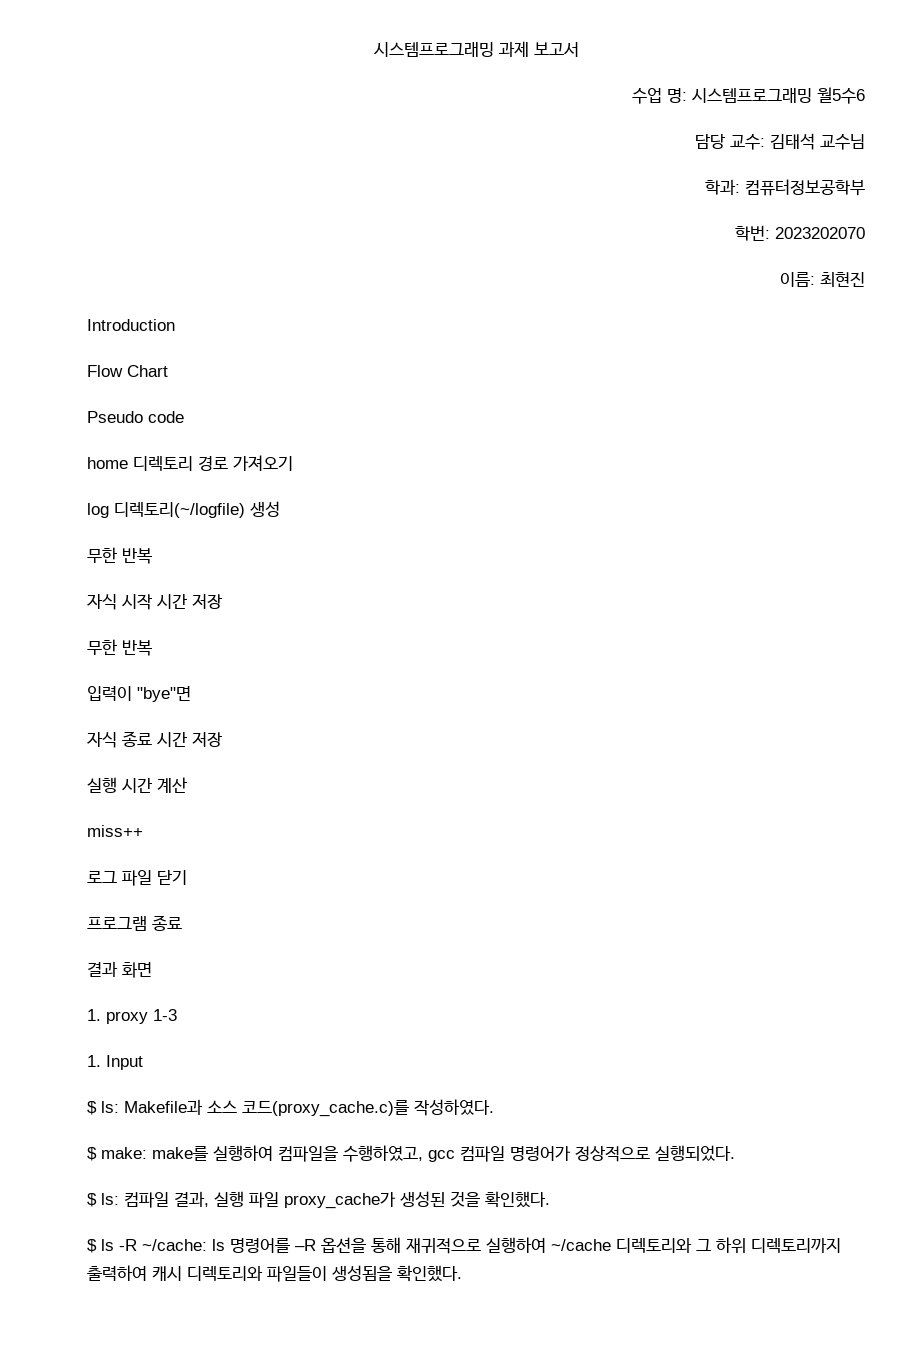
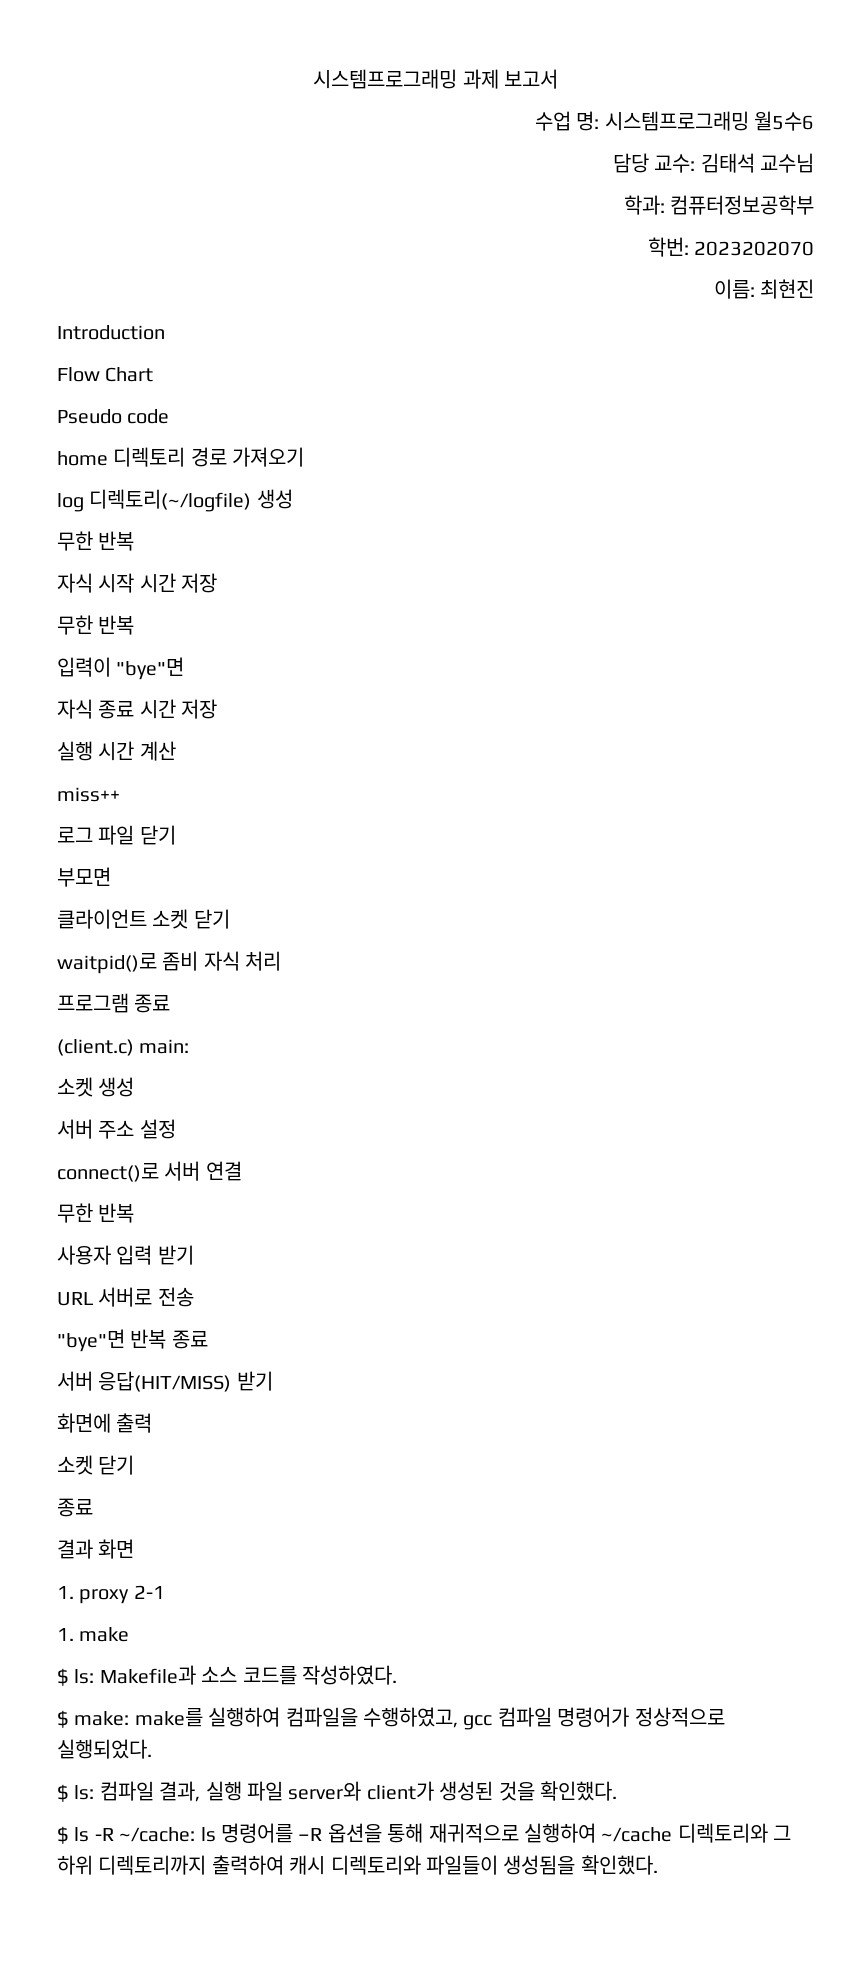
[87,916,147,931] 프로그램 -> [57,867,111,887] [57,909,230,929] [57,951,282,974] [57,993,171,1013] [57,1039,190,1056] [57,1077,135,1097] [57,1119,176,1139] [57,1161,242,1182] [57,1203,135,1223] [57,1245,194,1265] [57,1287,194,1307] [57,1329,208,1352] [57,1371,273,1392] [57,1413,153,1433] [57,1455,135,1475] 부모면 // 클라이언트 소켓 닫기 // waitpid()로 좀비 자식 처리 // 프로그램 종료 // (client.c) main: // 소켓 생성 // 서버 주소 설정 // connect()로 서버 연결 // 무한 반복 // 사용자 입력 받기 // URL 서버로 전송 // "bye"면 반복 종료 // 서버 응답(HIT/MISS) 받기 // 화면에 출력 // 소켓 닫기 //
[153,1009,177,1021] [87,1055,143,1070] 1-3 // 1. Input -> [133,1585,165,1599] [57,1627,130,1642] 2-1 // 1. make
[242,1100,409,1117] 코드(proxy_cache.c)를 -> [242,1666,297,1685] 코드를
[284,1192,396,1209] proxy_cache가 -> [288,1781,434,1801] server와 client가

